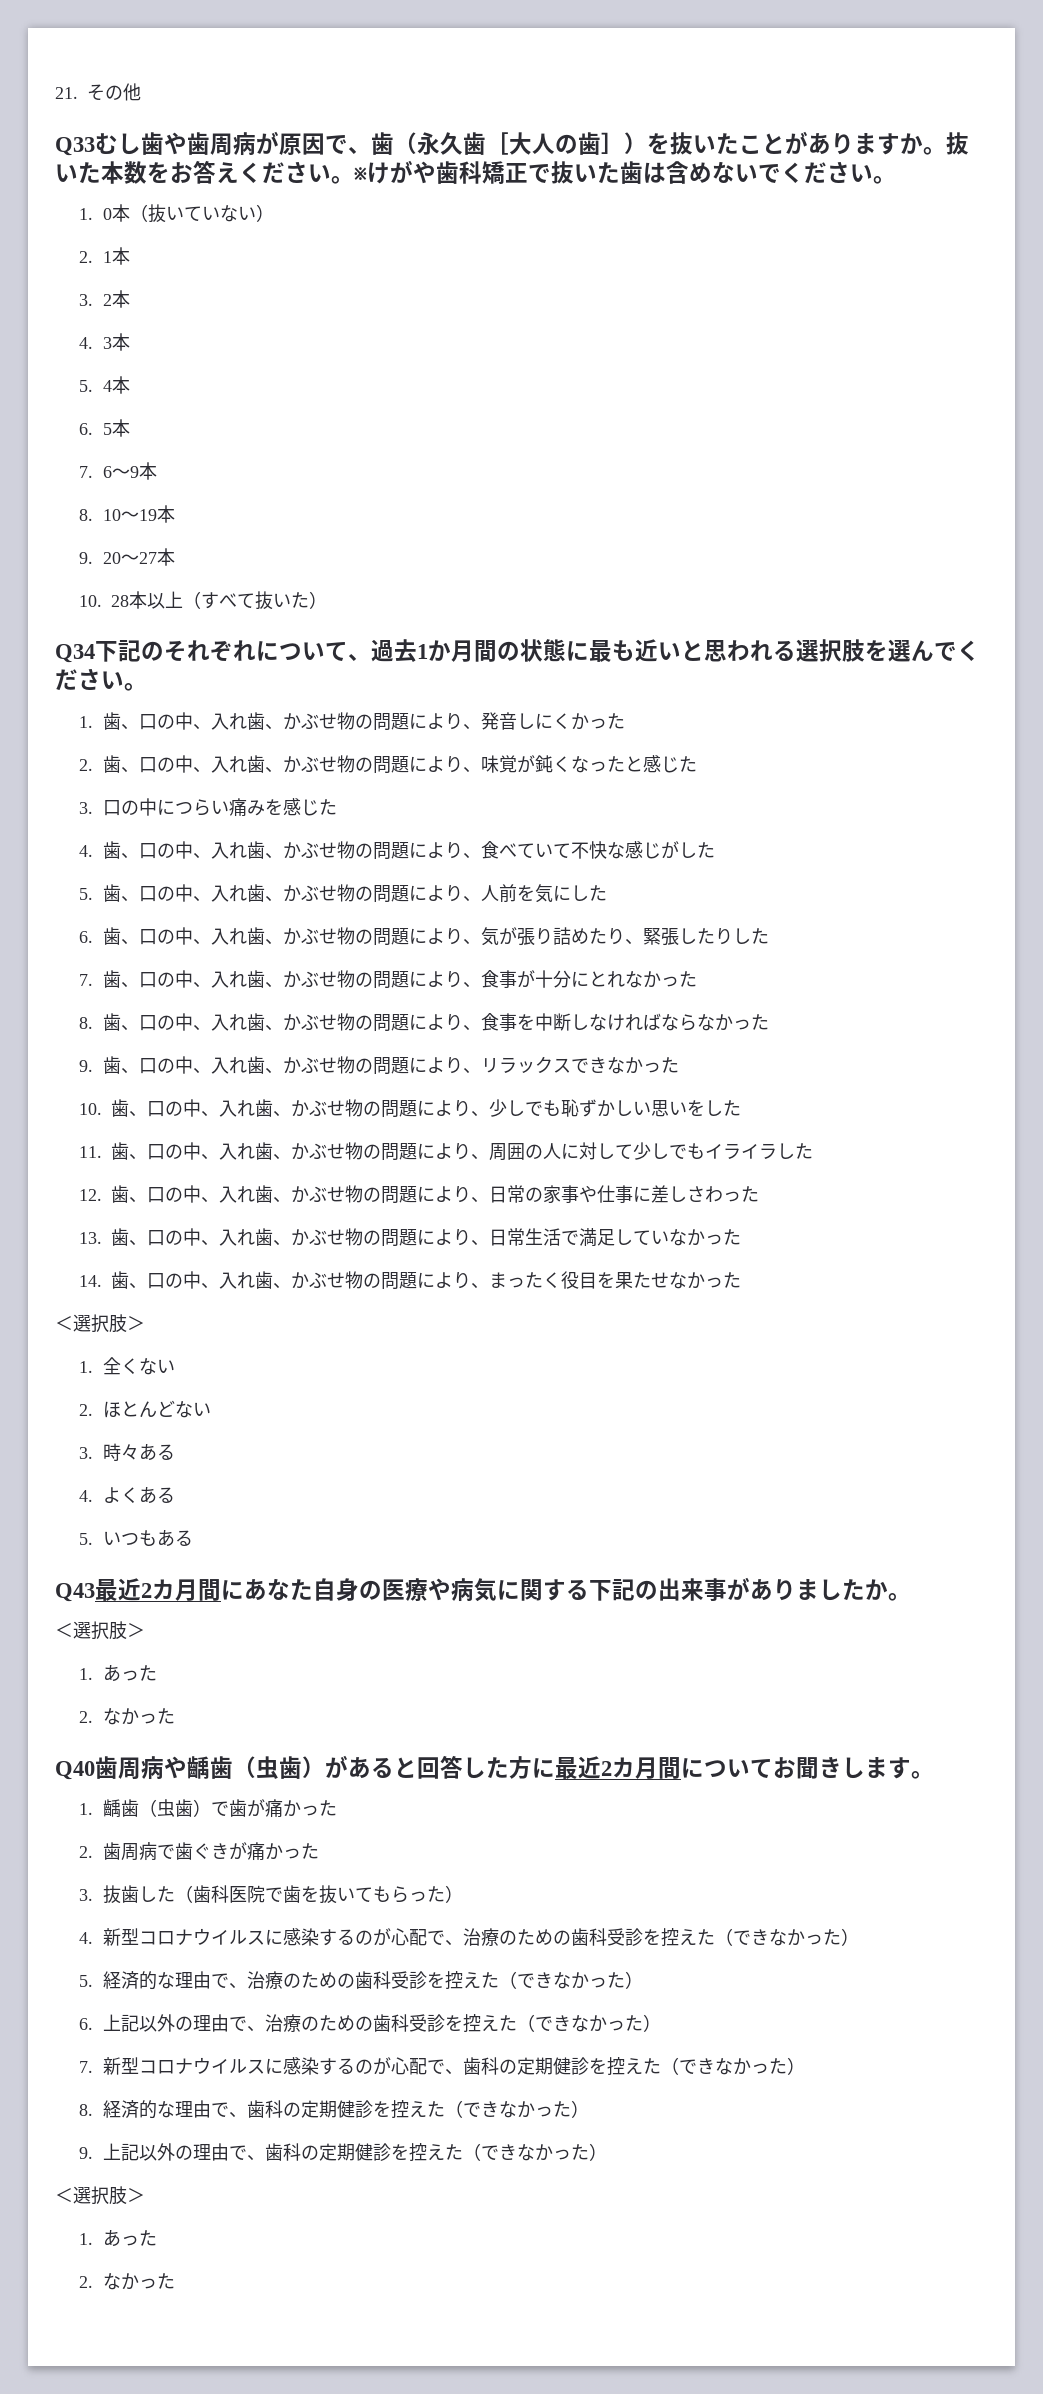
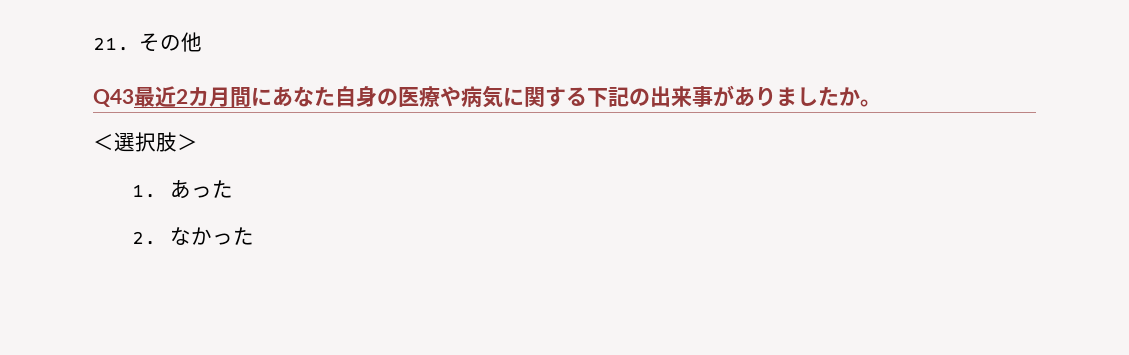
[55,131,969,156] [55,160,896,184] [79,204,275,223] [79,247,131,265] [79,290,131,308] [79,333,131,351] [79,376,131,394] [79,419,131,437] [79,462,158,480] [79,505,176,523] [79,548,176,566] [79,591,328,610] [55,639,980,663] [55,668,147,691] [79,712,626,731] [79,755,698,774] [79,798,338,817] [79,841,716,860] [79,884,608,903] [79,927,770,946] [79,970,698,989] [79,1013,770,1032] [79,1056,680,1075] [79,1099,742,1118] [79,1142,814,1161] [79,1185,760,1204] [79,1228,742,1247] [79,1271,742,1290] [55,1314,145,1333] [79,1357,176,1375] [79,1400,212,1418] [79,1443,176,1461] [79,1486,176,1504] [79,1529,194,1547] // Q33むし歯や歯周病が原因で、歯（永久歯［大人の歯］）を抜いたことがありますか。抜いた本数をお答えください。※けがや歯科矯正で抜いた歯は含めないでください。 // 1. 0本（抜いていない） // 2. 1本 // 3. 2本 // 4. 3本 // 5. 4本 // 6. 5本 // 7. 6～9本 // 8. 10～19本 // 9. 20～27本 // 10. 28本以上（すべて抜いた） // Q34下記のそれぞれについて、過去1か月間の状態に最も近いと思われる選択肢を選んでください。 // 1.歯、口の中、入れ歯、かぶせ物の問題により、発音しにくかった // 2.歯、口の中、入れ歯、かぶせ物の問題により、味覚が鈍くなったと感じた // 3.口の中につらい痛みを感じた // 4.歯、口の中、入れ歯、かぶせ物の問題により、食べていて不快な感じがした // 5.歯、口の中、入れ歯、かぶせ物の問題により、人前を気にした // 6.歯、口の中、入れ歯、かぶせ物の問題により、気が張り詰めたり、緊張したりした // 7.歯、口の中、入れ歯、かぶせ物の問題により、食事が十分にとれなかった // 8.歯、口の中、入れ歯、かぶせ物の問題により、食事を中断しなければならなかった // 9.歯、口の中、入れ歯、かぶせ物の問題により、リラックスできなかった // 10.歯、口の中、入れ歯、かぶせ物の問題により、少しでも恥ずかしい思いをした // 11.歯、口の中、入れ歯、かぶせ物の問題により、周囲の人に対して少しでもイライラした // 12.歯、口の中、入れ歯、かぶせ物の問題により、日常の家事や仕事に差しさわった // 13.歯、口の中、入れ歯、かぶせ物の問題により、日常生活で満足していなかった // 14.歯、口の中、入れ歯、かぶせ物の問題により、まったく役目を果たせなかった // ＜選択肢＞ // 1.全くない // 2.ほとんどない // 3.時々ある // 4.よくある // 5.いつもある -> (203, 42) none
[55,1755,934,1780] [79,1799,338,1818] [79,1842,320,1861] [79,1885,464,1904] [79,1928,860,1947] [79,1971,644,1990] [79,2014,662,2033] [79,2057,806,2076] [79,2100,590,2119] [79,2143,608,2162] [55,2186,145,2205] [79,2229,158,2247] [79,2273,176,2290] // Q40歯周病や齲歯（虫歯）があると回答した方に最近2カ月間についてお聞きします。 // 1.齲歯（虫歯）で歯が痛かった // 2.歯周病で歯ぐきが痛かった // 3.抜歯した（歯科医院で歯を抜いてもらった） // 4.新型コロナウイルスに感染するのが心配で、治療のための歯科受診を控えた（できなかった） // 5.経済的な理由で、治療のための歯科受診を控えた（できなかった） // 6.上記以外の理由で、治療のための歯科受診を控えた（できなかった） // 7.新型コロナウイルスに感染するのが心配で、歯科の定期健診を控えた（できなかった） // 8.経済的な理由で、歯科の定期健診を控えた（できなかった） // 9.上記以外の理由で、歯科の定期健診を控えた（できなかった） // ＜選択肢＞ // 1.あった // 2.なかった -> (255, 236) none

